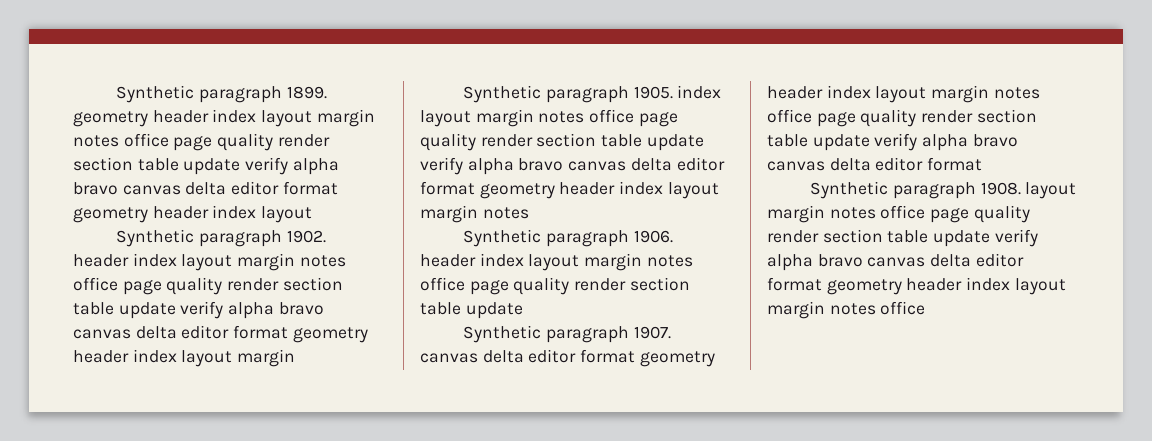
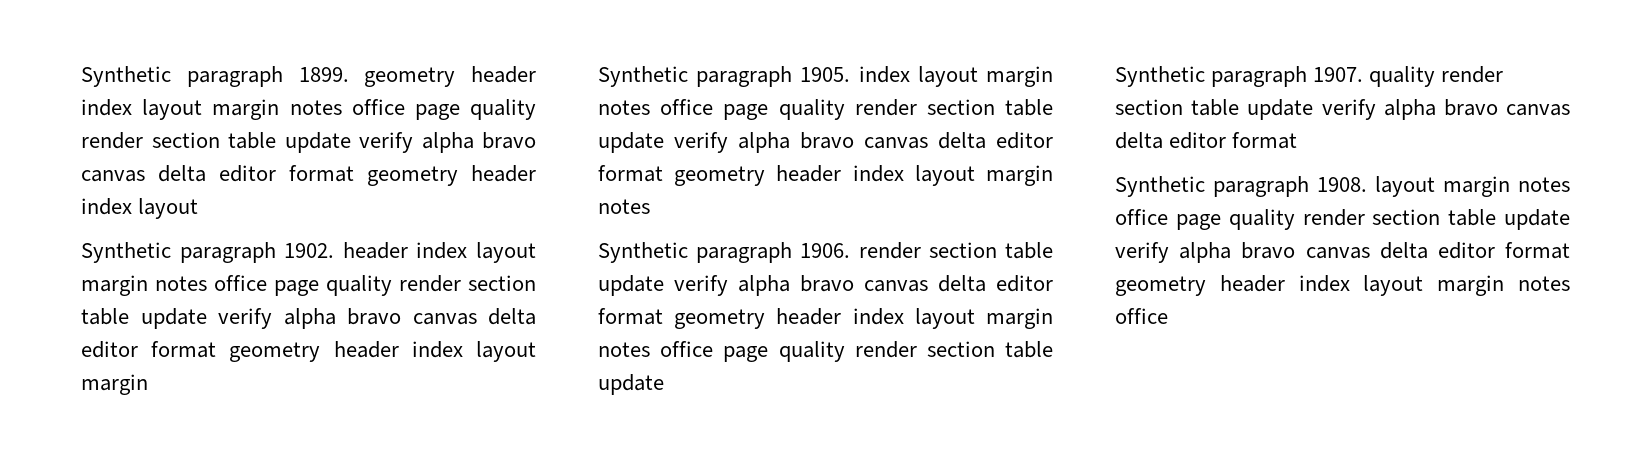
(673, 236) none -> [858,242,1053,259] [598,275,1053,296] [598,308,766,329] render section table update verify alpha bravo canvas delta editor format geometry
[420,349,715,367] [767,85,1040,103] [767,109,856,127] canvas delta editor format geometry header index layout margin notes office page -> (1364, 74) none

